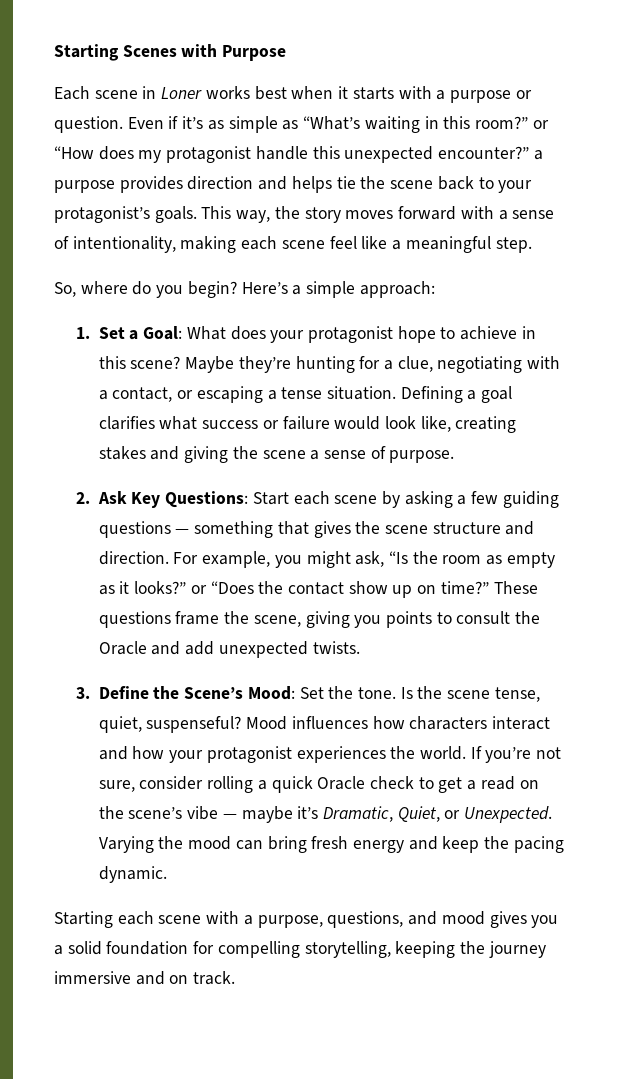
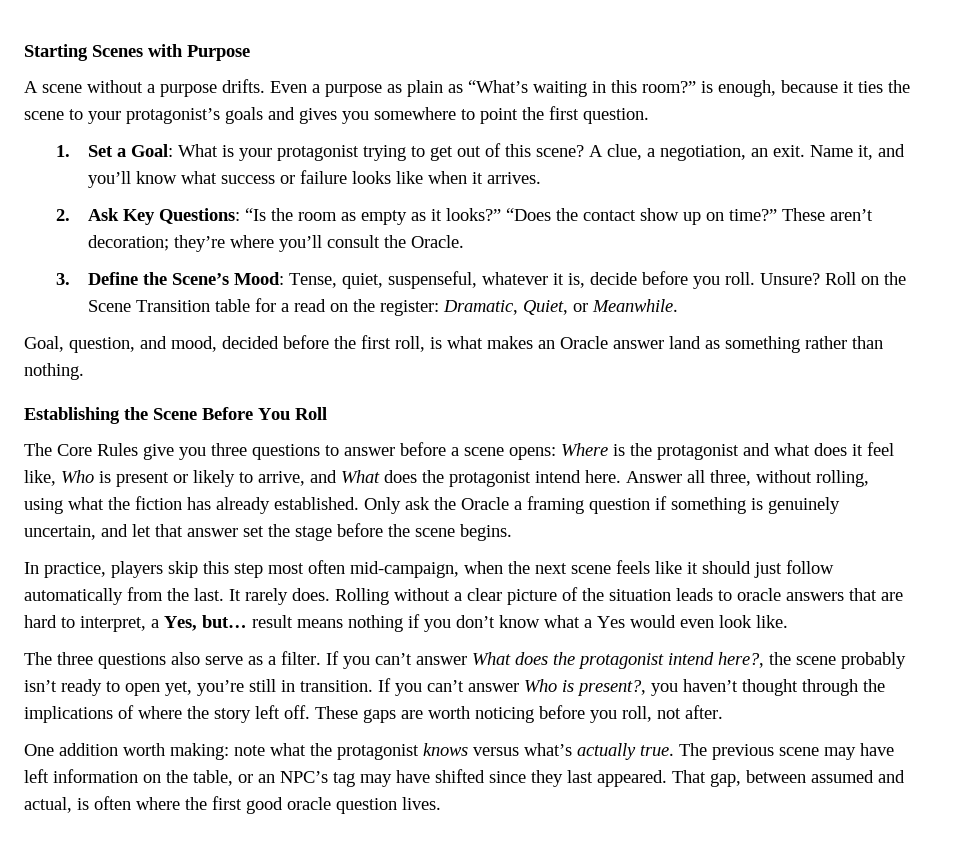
[54,86,532,103] [54,116,278,133] Each scene in Loner works best when it starts with a purpose or question. Even if it’s as simple -> [24,79,443,97] A scene without a purpose drifts. Even a purpose as plain
[532,120,549,129] [54,146,543,163] [54,176,474,193] or “How does my protagonist handle this unexpected encounter?” a purpose provides direction and helps tie the scene back -> [701,80,910,97] [24,111,64,120] is enough, because it ties the scene
[154,206,555,223] [54,236,532,253] [54,281,435,298] goals. This way, the story moves forward with a sense of intentionality, making each scene feel like a meaningful step. // So, where do you begin? Here’s a simple approach: -> [225,106,649,124] goals and gives you somewhere to point the first question.
[230,326,536,343] [98,356,561,373] [98,386,513,403] [98,416,517,433] [98,446,455,463] [75,491,559,508] [98,521,535,538] [98,551,385,568] does your protagonist hope to achieve in this scene? Maybe they’re hunting for a clue, negotiating with a contact, or escaping a tense situation. Defining a goal clarifies what success or failure would look like, creating stakes and giving the scene a sense of purpose. // 2. Ask Key Questions: Start each scene by asking a few guiding questions — something that gives the scene structure and direction. For example, you might ask, -> [221,143,905,161] [87,170,541,188] [55,208,240,225] is your protagonist trying to get out of this scene? A clue, a negotiation, an exit. Name it, and you’ll know what success or failure looks like when it arrives. // 2. Ask Key Questions:
[190,585,207,594] or -> (501, 214) none
[98,611,541,628] [98,641,360,658] questions frame the scene, giving you points to consult the Oracle and add unexpected twists. -> [829,209,873,221] [87,235,464,252] aren’t decoration; they’re where you’ll consult the Oracle.
[299,686,540,702] [98,716,550,733] [98,746,562,763] [98,776,539,793] [98,806,553,823] [98,836,564,853] [98,866,167,883] [54,911,559,928] [54,941,546,958] [54,971,236,985] Set the tone. Is the scene tense, quiet, suspenseful? Mood influences how characters interact and how your protagonist experiences the world. If you’re not sure, consider rolling a quick Oracle check to get a read on the scene’s vibe — maybe it’s Dramatic, Quiet, or Unexpected. Varying the mood can bring fresh energy and keep the pacing dynamic. // Starting each scene with a purpose, questions, and mood gives you a solid foundation for compelling storytelling, keeping the journey immersive and on track. -> [288,271,906,289] [87,298,678,316] [24,335,883,353] [24,363,84,380] [24,407,327,424] [24,442,894,460] [24,470,869,487] [24,496,840,514] [24,523,512,541] [24,560,834,578] [24,587,903,605] [24,614,788,632] [24,651,906,669] [24,678,885,696] [24,705,723,723] [24,743,894,760] [24,769,905,787] [24,796,441,814] Tense, quiet, suspenseful, whatever it is, decide before you roll. Unsure? Roll on the Scene Transition table for a read on the register: Dramatic, Quiet, or Meanwhile. // Goal, question, and mood, decided before the first roll, is what makes an Oracle answer land as something rather than nothing. // Establishing the Scene Before You Roll // The Core Rules give you three questions to answer before a scene opens: Where is the protagonist and what does it feel like, Who is present or likely to arrive, and What does the protagonist intend here. Answer all three, without rolling, using what the fiction has already established. Only ask the Oracle a framing question if something is genuinely uncertain, and let that answer set the stage before the scene begins. // In practice, players skip this step most often mid-campaign, when the next scene feels like it should just follow automatically from the last. It rarely does. Rolling without a clear picture of the situation leads to oracle answers that are hard to interpret, a Yes, but… result means nothing if you don’t know what a Yes would even look like. // The three questions also serve as a filter. If you can’t answer What does the protagonist intend here?, the scene probably isn’t ready to open yet, you’re still in transition. If you can’t answer Who is present?, you haven’t thought through the implications of where the story left off. These gaps are worth noticing before you roll, not after. // One addition worth making: note what the protagonist knows versus what’s actually true. The previous scene may have left information on the table, or an NPC’s tag may have shifted since they last appeared. That gap, between assumed and actual, is often where the first good oracle question lives.

